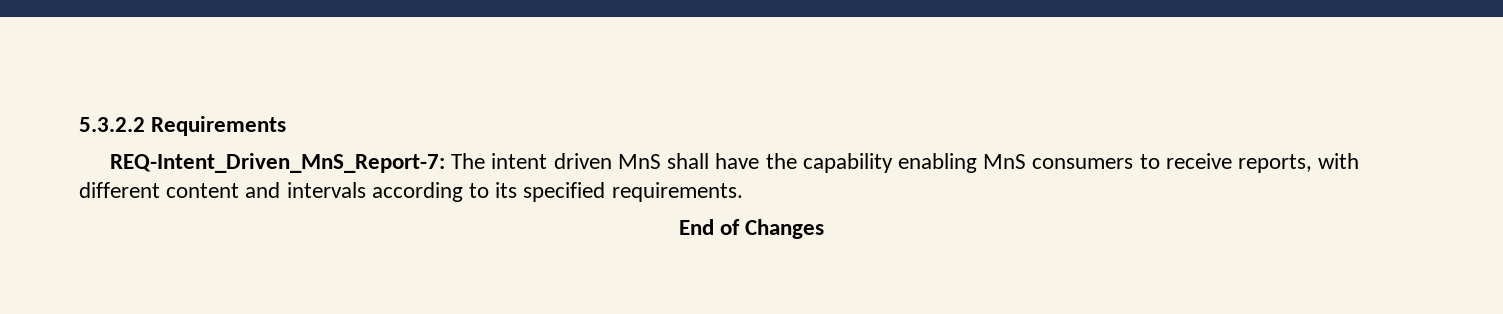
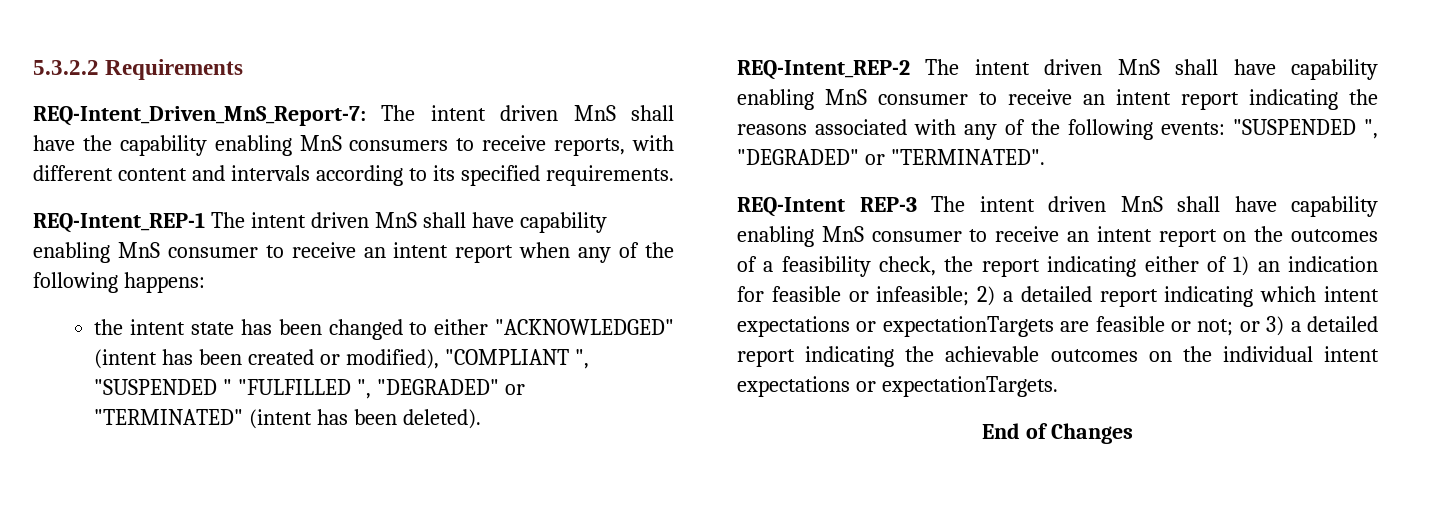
(743, 192) none -> [33,212,607,233] [33,242,674,263] [33,272,205,293] [94,319,674,340] [94,349,589,369] [94,379,526,399] [94,409,482,429] [737,59,1378,80] [737,89,1378,110] [737,119,1378,140] [737,149,1045,165] [737,196,1378,217] [737,226,1378,247] [737,256,1378,277] [737,286,1379,307] [737,316,1378,337] [737,346,1379,367] [737,376,1058,397] // REQ-Intent_REP-1 The intent driven MnS shall have capability enabling MnS consumer to receive an intent report when any of the following happens: // the intent state has been changed to either "ACKNOWLEDGED" (intent has been created or modified), "COMPLIANT ", "SUSPENDED " "FULFILLED ", "DEGRADED" or "TERMINATED" (intent has been deleted). // REQ-Intent_REP-2 The intent driven MnS shall have capability enabling MnS consumer to receive an intent report indicating the reasons associated with any of the following events: "SUSPENDED ", "DEGRADED" or "TERMINATED". // REQ-Intent REP-3 The intent driven MnS shall have capability enabling MnS consumer to receive an intent report on the outcomes of a feasibility check, the report indicating either of 1) an indication for feasible or infeasible; 2) a detailed report indicating which intent expectations or expectationTargets are feasible or not; or 3) a detailed report indicating the achievable outcomes on the individual intent expectations or expectationTargets.

